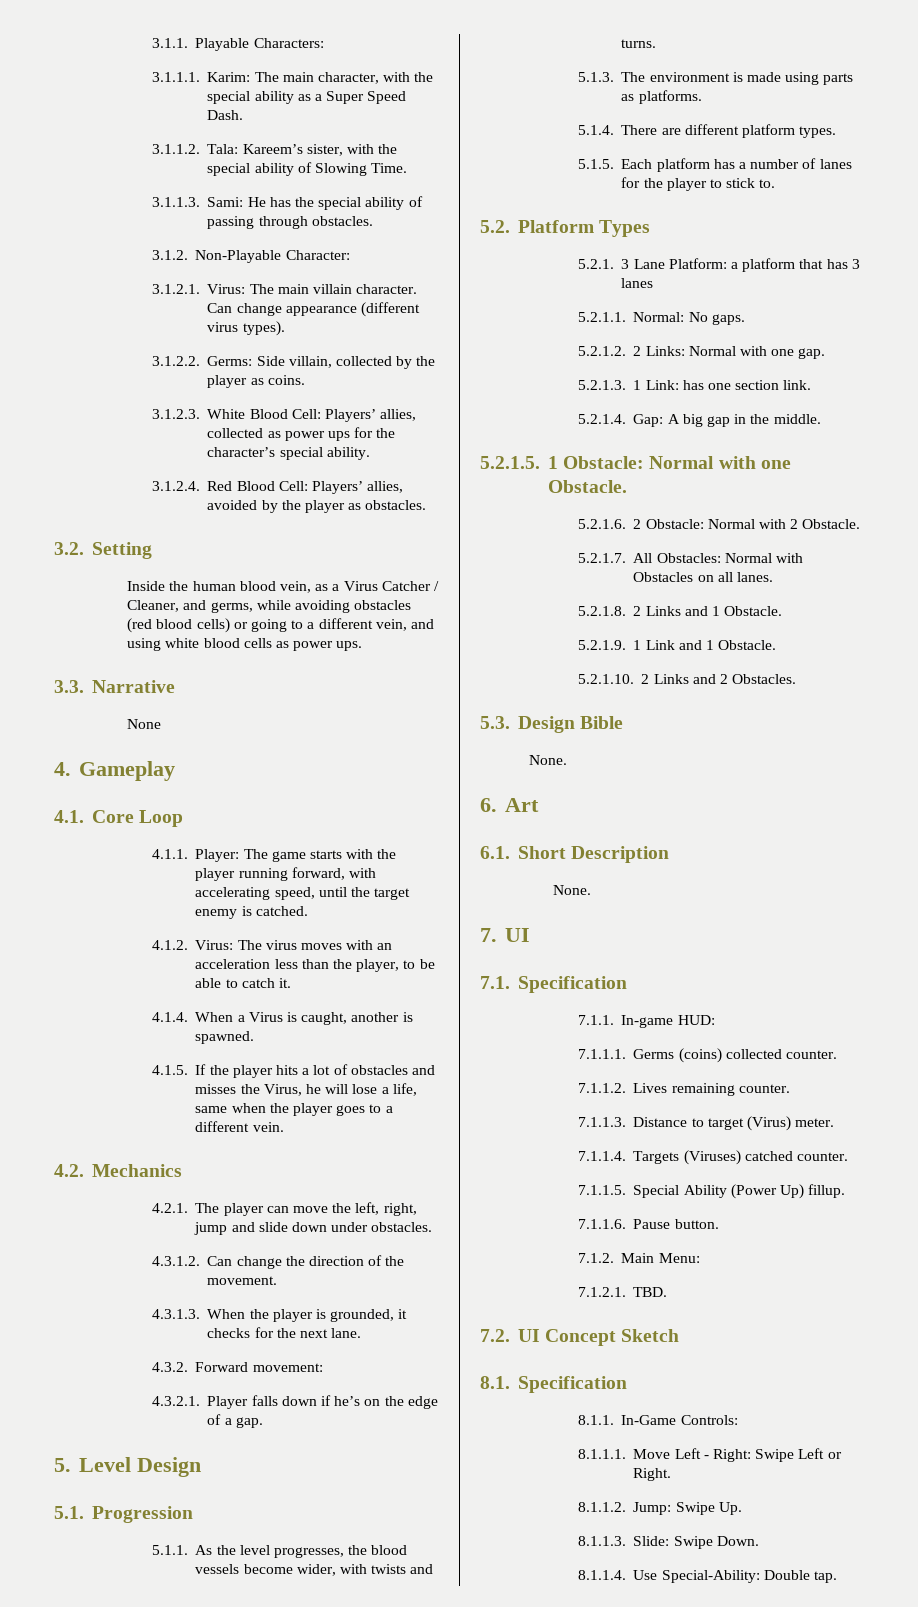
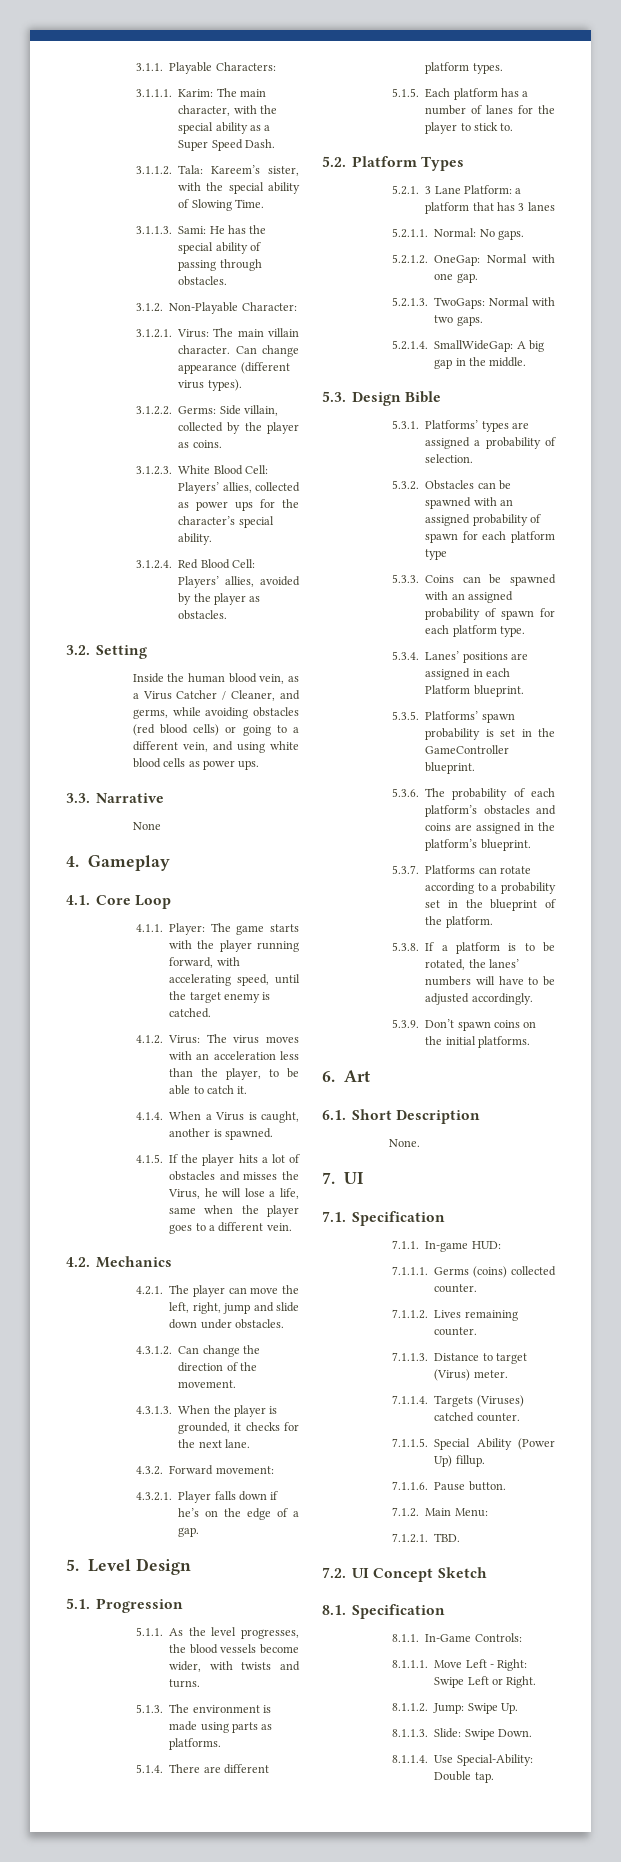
[633,346,685,356] 2 Links: -> [434,255,481,266] OneGap:
[633,380,812,390] 1 Link: has one section link. -> [434,297,555,309] [434,315,483,326] TwoGaps: Normal with two gaps.
[633,414,664,427] Gap: -> [434,340,514,352] SmallWideGap:
[480,456,791,469] [547,480,627,493] [577,519,861,529] [577,553,804,563] [633,572,774,582] [577,606,783,616] [577,640,777,650] [577,674,797,684] [480,716,624,733] [528,755,567,765] 5.2.1.5. 1 Obstacle: Normal with one Obstacle. // 5.2.1.6. 2 Obstacle: Normal with 2 Obstacle. // 5.2.1.7. All Obstacles: Normal with Obstacles on all lanes. // 5.2.1.8. 2 Links and 1 Obstacle. // 5.2.1.9. 1 Link and 1 Obstacle. // 5.2.1.10. 2 Links and 2 Obstacles. // 5.3. Design Bible // None. -> [322,391,442,406] [391,420,529,432] [425,437,556,449] [425,454,474,463] [391,480,511,490] [425,497,513,509] [425,514,541,526] [425,531,555,543] [425,549,448,560] [391,574,556,586] [425,591,513,603] [425,608,555,620] [425,625,525,637] [391,651,528,663] [425,668,510,680] [425,685,524,697] [391,711,515,723] [425,728,555,740] [425,745,510,754] [425,762,476,774] [391,788,555,800] [425,805,556,817] [425,822,555,834] [425,839,531,851] [391,865,531,874] [425,882,556,894] [425,899,556,911] [425,916,493,928] [391,942,555,954] [425,959,519,970] [425,976,555,986] [425,993,533,1005] [391,1019,537,1031] [425,1036,530,1048] 5.3. Design Bible // 5.3.1. Platforms’ types are assigned a probability of selection. // 5.3.2. Obstacles can be spawned with an assigned probability of spawn for each platform type // 5.3.3. Coins can be spawned with an assigned probability of spawn for each platform type. // 5.3.4. Lanes’ positions are assigned in each Platform blueprint. // 5.3.5. Platforms’ spawn probability is set in the GameController blueprint. // 5.3.6. The probability of each platform’s obstacles and coins are assigned in the platform’s blueprint. // 5.3.7. Platforms can rotate according to a probability set in the blueprint of the platform. // 5.3.8. If a platform is to be rotated, the lanes’ numbers will have to be adjusted accordingly. // 5.3.9. Don’t spawn coins on the initial platforms.

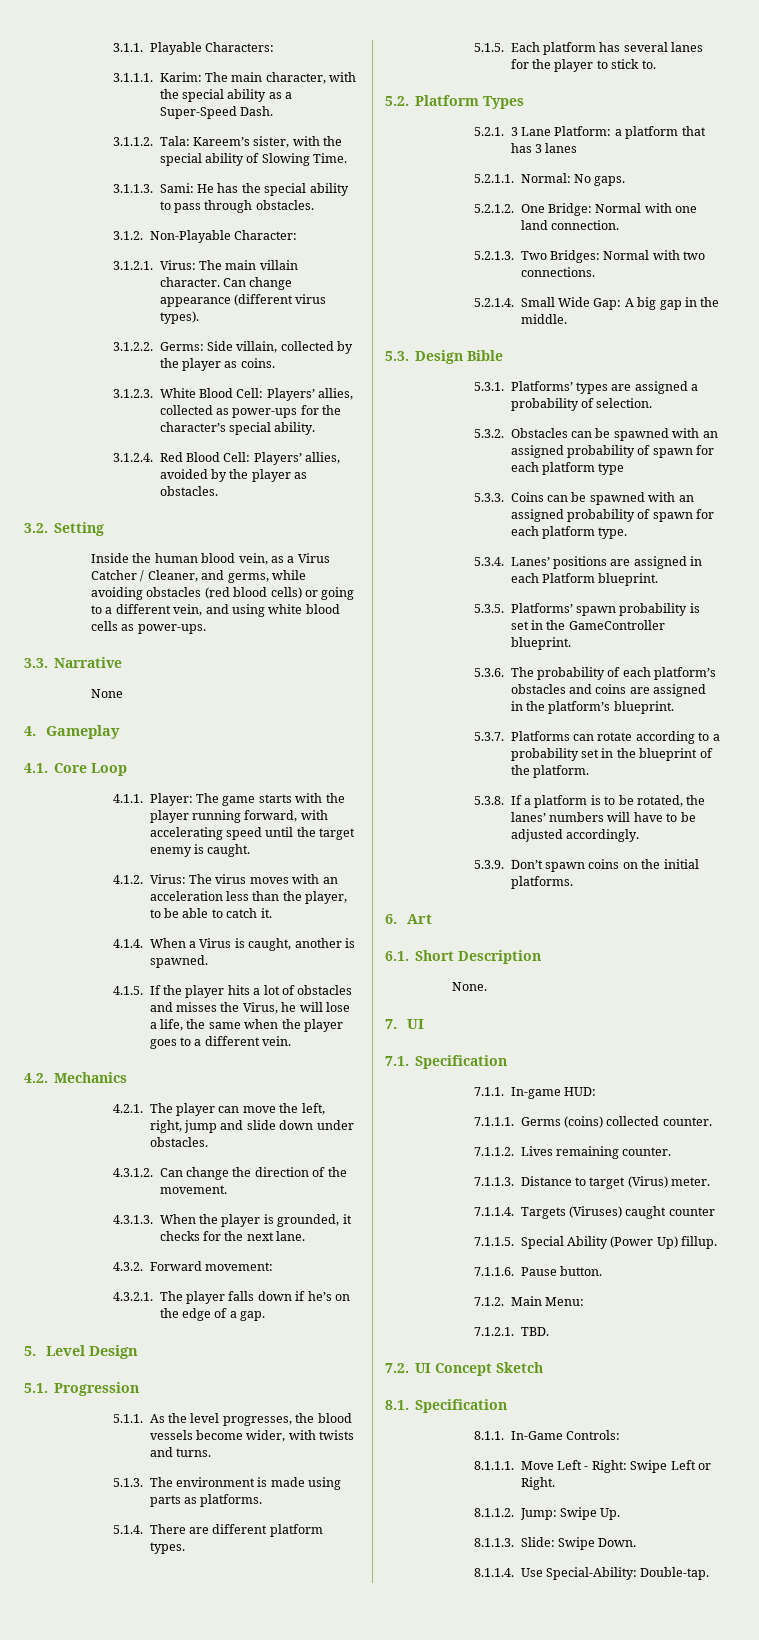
[178,139,243,151] Super Speed -> [159,106,237,119] Super-Speed
[249,242,261,251] [178,260,217,271] of passing -> [159,201,202,213] to pass
[196,501,254,511] power ups -> [232,408,298,418] power-ups
[202,760,260,770] power ups. -> [137,624,206,634] power-ups.
[237,974,270,986] speed, -> [226,827,263,840] speed
[169,1008,212,1018] catched. -> [207,844,251,857] caught.
(299, 1193) none -> [186,1019,206,1029] the
[178,1491,212,1503] Player -> [159,1291,226,1304] The player
[522,91,529,97] [425,105,483,115] a number of -> [623,42,668,52] several
[434,255,481,266] OneGap: -> [520,203,593,216] One Bridge:
[456,273,478,283] gap. -> [520,220,620,230] land connection.
[434,297,486,309] TwoGaps: -> [520,250,601,263] Two Bridges:
[456,316,483,326] gaps. -> [520,267,595,277] connections.
[434,340,514,352] SmallWideGap: -> [520,297,622,310] Small Wide Gap:
[434,1412,520,1422] catched counter. -> [625,1206,715,1219] caught counter
[434,1771,494,1783] Double tap. -> [640,1567,710,1580] Double-tap.

